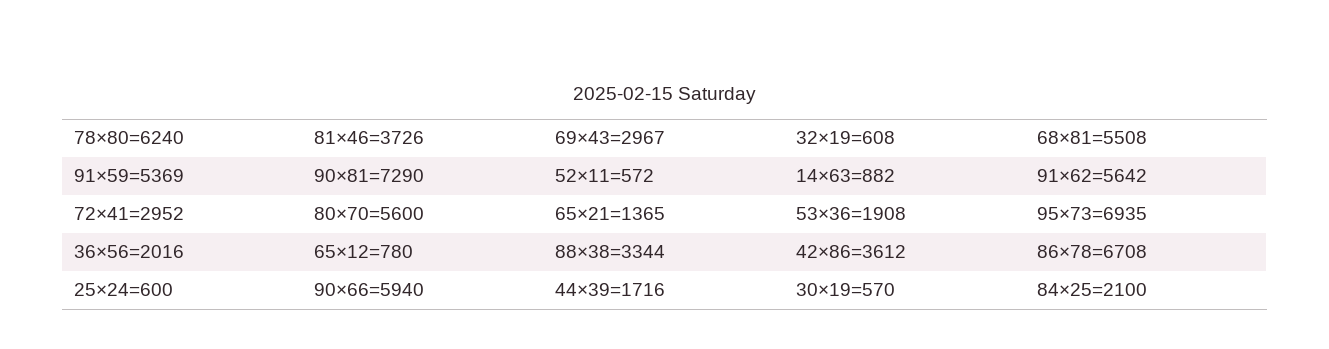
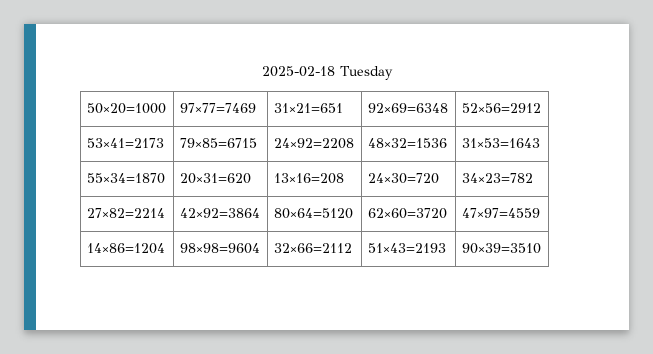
[572,87,757,104] [73,131,184,144] [313,131,424,144] [554,131,665,144] [795,131,895,144] [1036,131,1147,144] [73,169,184,182] [313,169,424,182] [554,169,654,182] [795,169,895,182] [1036,169,1147,182] [73,207,184,220] [313,207,424,220] [554,207,665,220] [795,207,906,220] [1036,207,1147,220] [73,245,184,258] [313,245,413,258] [554,245,665,258] [795,245,906,258] [1036,245,1147,258] [73,283,173,296] [313,283,424,296] [554,283,665,296] [795,283,895,296] [1036,283,1147,296] 2025-02-15 Saturday // 78×80=6240 | 81×46=3726 | 69×43=2967 | 32×19=608 | 68×81=5508 // 91×59=5369 | 90×81=7290 | 52×11=572 | 14×63=882 | 91×62=5642 // 72×41=2952 | 80×70=5600 | 65×21=1365 | 53×36=1908 | 95×73=6935 // 36×56=2016 | 65×12=780 | 88×38=3344 | 42×86=3612 | 86×78=6708 // 25×24=600 | 90×66=5940 | 44×39=1716 | 30×19=570 | 84×25=2100 -> [261,66,393,80] [86,103,166,114] [179,103,256,113] [273,103,343,113] [367,103,448,113] [461,103,541,113] [86,138,164,148] [179,138,257,148] [273,138,354,149] [367,138,447,148] [461,138,540,148] [86,173,165,184] [179,173,251,184] [273,173,344,184] [367,173,439,184] [461,173,533,183] [86,208,165,218] [179,208,260,218] [273,208,353,219] [367,208,447,219] [461,208,540,218] [86,243,165,254] [179,243,260,254] [273,243,352,253] [367,243,446,253] [461,243,541,254] 2025-02-18 Tuesday // 50×20=1000 | 97×77=7469 | 31×21=651 | 92×69=6348 | 52×56=2912 // 53×41=2173 | 79×85=6715 | 24×92=2208 | 48×32=1536 | 31×53=1643 // 55×34=1870 | 20×31=620 | 13×16=208 | 24×30=720 | 34×23=782 // 27×82=2214 | 42×92=3864 | 80×64=5120 | 62×60=3720 | 47×97=4559 // 14×86=1204 | 98×98=9604 | 32×66=2112 | 51×43=2193 | 90×39=3510

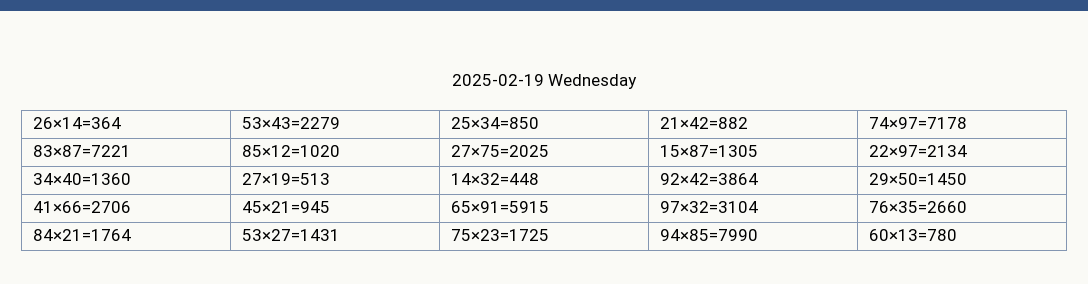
[261,66,393,80] [86,103,166,114] [179,103,256,113] [273,103,343,113] [367,103,448,113] [461,103,541,113] [86,138,164,148] [179,138,257,148] [273,138,354,149] [367,138,447,148] [461,138,540,148] [86,173,165,184] [179,173,251,184] [273,173,344,184] [367,173,439,184] [461,173,533,183] [86,208,165,218] [179,208,260,218] [273,208,353,219] [367,208,447,219] [461,208,540,218] [86,243,165,254] [179,243,260,254] [273,243,352,253] [367,243,446,253] [461,243,541,254] 2025-02-18 Tuesday // 50×20=1000 | 97×77=7469 | 31×21=651 | 92×69=6348 | 52×56=2912 // 53×41=2173 | 79×85=6715 | 24×92=2208 | 48×32=1536 | 31×53=1643 // 55×34=1870 | 20×31=620 | 13×16=208 | 24×30=720 | 34×23=782 // 27×82=2214 | 42×92=3864 | 80×64=5120 | 62×60=3720 | 47×97=4559 // 14×86=1204 | 98×98=9604 | 32×66=2112 | 51×43=2193 | 90×39=3510 -> [451,74,638,89] [32,117,121,129] [241,117,340,129] [450,117,539,129] [659,117,748,129] [868,117,967,129] [32,145,131,157] [241,145,340,157] [450,145,549,157] [659,145,758,157] [868,145,967,157] [32,173,131,185] [241,173,330,185] [450,173,539,185] [659,173,758,185] [868,173,967,185] [32,201,131,213] [241,201,330,213] [450,201,549,213] [659,201,758,213] [868,201,967,213] [32,229,131,241] [241,229,340,241] [450,229,549,241] [659,229,758,241] [868,229,957,241] 2025-02-19 Wednesday // 26×14=364 | 53×43=2279 | 25×34=850 | 21×42=882 | 74×97=7178 // 83×87=7221 | 85×12=1020 | 27×75=2025 | 15×87=1305 | 22×97=2134 // 34×40=1360 | 27×19=513 | 14×32=448 | 92×42=3864 | 29×50=1450 // 41×66=2706 | 45×21=945 | 65×91=5915 | 97×32=3104 | 76×35=2660 // 84×21=1764 | 53×27=1431 | 75×23=1725 | 94×85=7990 | 60×13=780

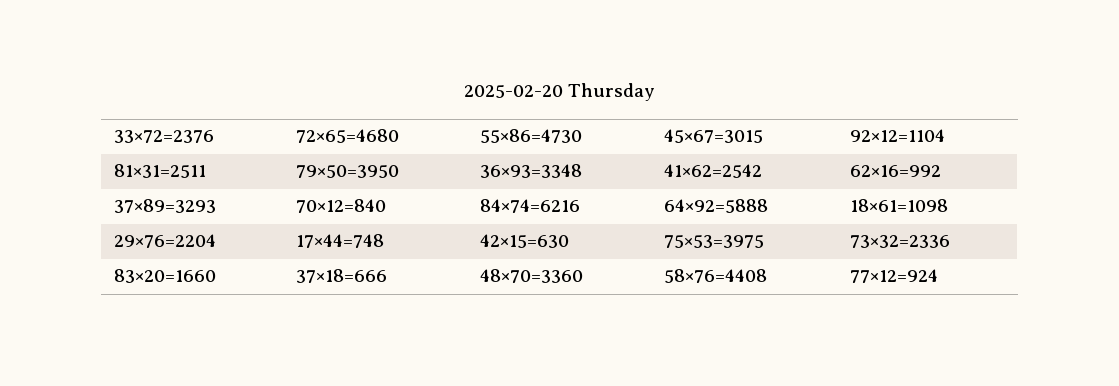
[451,74,638,89] [32,117,121,129] [241,117,340,129] [450,117,539,129] [659,117,748,129] [868,117,967,129] [32,145,131,157] [241,145,340,157] [450,145,549,157] [659,145,758,157] [868,145,967,157] [32,173,131,185] [241,173,330,185] [450,173,539,185] [659,173,758,185] [868,173,967,185] [32,201,131,213] [241,201,330,213] [450,201,549,213] [659,201,758,213] [868,201,967,213] [32,229,131,241] [241,229,340,241] [450,229,549,241] [659,229,758,241] [868,229,957,241] 2025-02-19 Wednesday // 26×14=364 | 53×43=2279 | 25×34=850 | 21×42=882 | 74×97=7178 // 83×87=7221 | 85×12=1020 | 27×75=2025 | 15×87=1305 | 22×97=2134 // 34×40=1360 | 27×19=513 | 14×32=448 | 92×42=3864 | 29×50=1450 // 41×66=2706 | 45×21=945 | 65×91=5915 | 97×32=3104 | 76×35=2660 // 84×21=1764 | 53×27=1431 | 75×23=1725 | 94×85=7990 | 60×13=780 -> [463,83,656,101] [113,130,214,143] [295,129,399,143] [479,129,582,143] [663,129,763,143] [849,129,945,142] [113,164,206,178] [295,165,399,178] [479,164,582,178] [663,164,762,178] [849,165,941,177] [113,199,216,213] [295,199,386,213] [479,199,580,213] [663,199,768,213] [849,199,948,212] [113,234,216,248] [295,234,384,248] [479,234,569,248] [663,235,764,248] [849,235,950,248] [113,269,216,283] [295,269,387,283] [479,269,583,283] [663,269,767,283] [849,269,938,283] 2025-02-20 Thursday // 33×72=2376 | 72×65=4680 | 55×86=4730 | 45×67=3015 | 92×12=1104 // 81×31=2511 | 79×50=3950 | 36×93=3348 | 41×62=2542 | 62×16=992 // 37×89=3293 | 70×12=840 | 84×74=6216 | 64×92=5888 | 18×61=1098 // 29×76=2204 | 17×44=748 | 42×15=630 | 75×53=3975 | 73×32=2336 // 83×20=1660 | 37×18=666 | 48×70=3360 | 58×76=4408 | 77×12=924

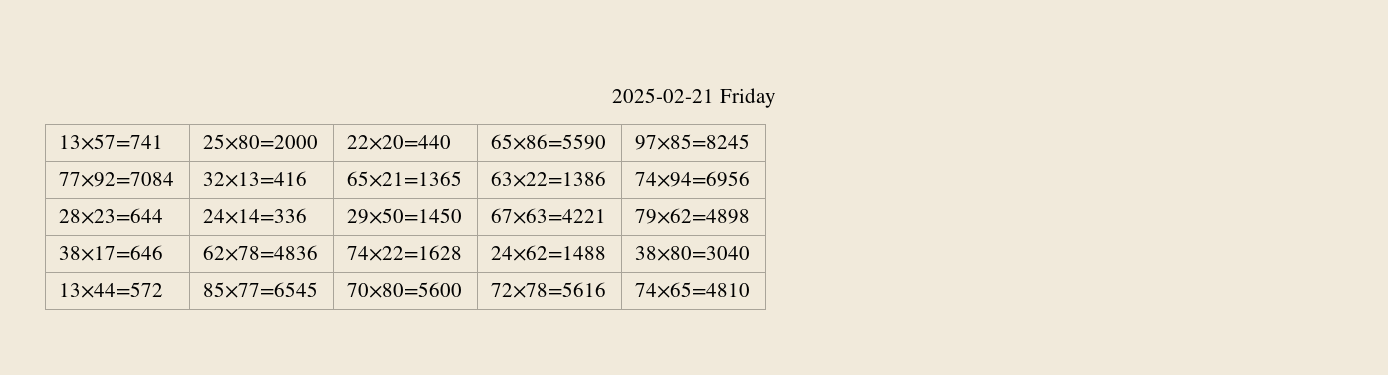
[463,83,656,101] [113,130,214,143] [295,129,399,143] [479,129,582,143] [663,129,763,143] [849,129,945,142] [113,164,206,178] [295,165,399,178] [479,164,582,178] [663,164,762,178] [849,165,941,177] [113,199,216,213] [295,199,386,213] [479,199,580,213] [663,199,768,213] [849,199,948,212] [113,234,216,248] [295,234,384,248] [479,234,569,248] [663,235,764,248] [849,235,950,248] [113,269,216,283] [295,269,387,283] [479,269,583,283] [663,269,767,283] [849,269,938,283] 2025-02-20 Thursday // 33×72=2376 | 72×65=4680 | 55×86=4730 | 45×67=3015 | 92×12=1104 // 81×31=2511 | 79×50=3950 | 36×93=3348 | 41×62=2542 | 62×16=992 // 37×89=3293 | 70×12=840 | 84×74=6216 | 64×92=5888 | 18×61=1098 // 29×76=2204 | 17×44=748 | 42×15=630 | 75×53=3975 | 73×32=2336 // 83×20=1660 | 37×18=666 | 48×70=3360 | 58×76=4408 | 77×12=924 -> [612,88,776,108] [59,134,164,150] [203,134,319,150] [347,135,452,150] [491,134,607,150] [635,134,751,150] [59,172,175,187] [203,171,308,187] [347,171,463,187] [491,171,607,187] [635,171,751,187] [59,208,164,224] [203,208,308,224] [347,208,463,224] [491,208,607,224] [635,208,751,224] [59,245,164,261] [203,245,319,261] [347,245,463,261] [491,245,607,261] [635,246,751,261] [59,282,164,298] [203,282,319,298] [347,282,463,298] [491,282,607,298] [635,282,751,298] 2025-02-21 Friday // 13×57=741 | 25×80=2000 | 22×20=440 | 65×86=5590 | 97×85=8245 // 77×92=7084 | 32×13=416 | 65×21=1365 | 63×22=1386 | 74×94=6956 // 28×23=644 | 24×14=336 | 29×50=1450 | 67×63=4221 | 79×62=4898 // 38×17=646 | 62×78=4836 | 74×22=1628 | 24×62=1488 | 38×80=3040 // 13×44=572 | 85×77=6545 | 70×80=5600 | 72×78=5616 | 74×65=4810

